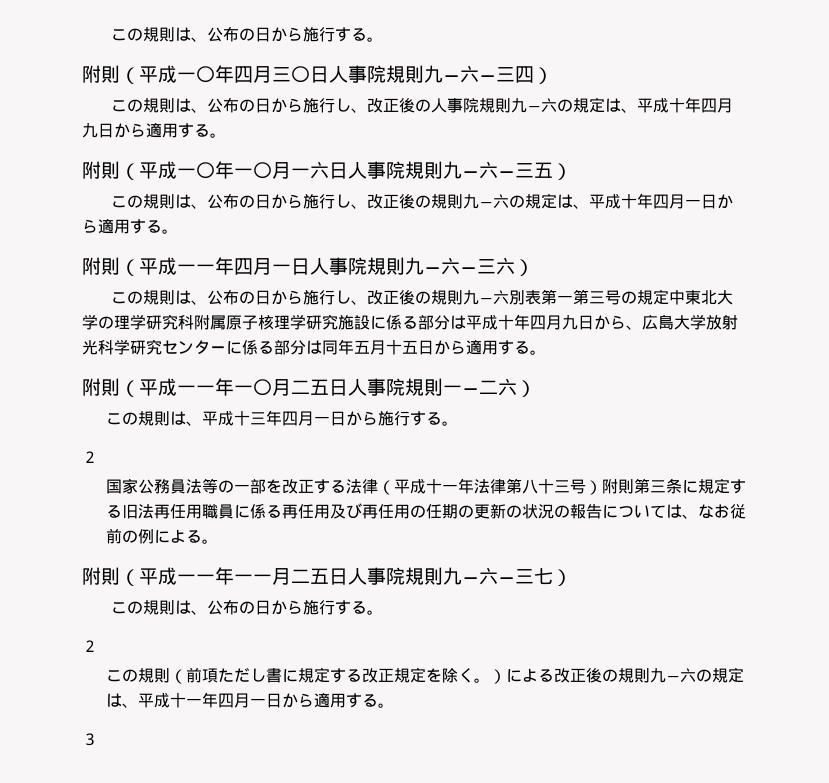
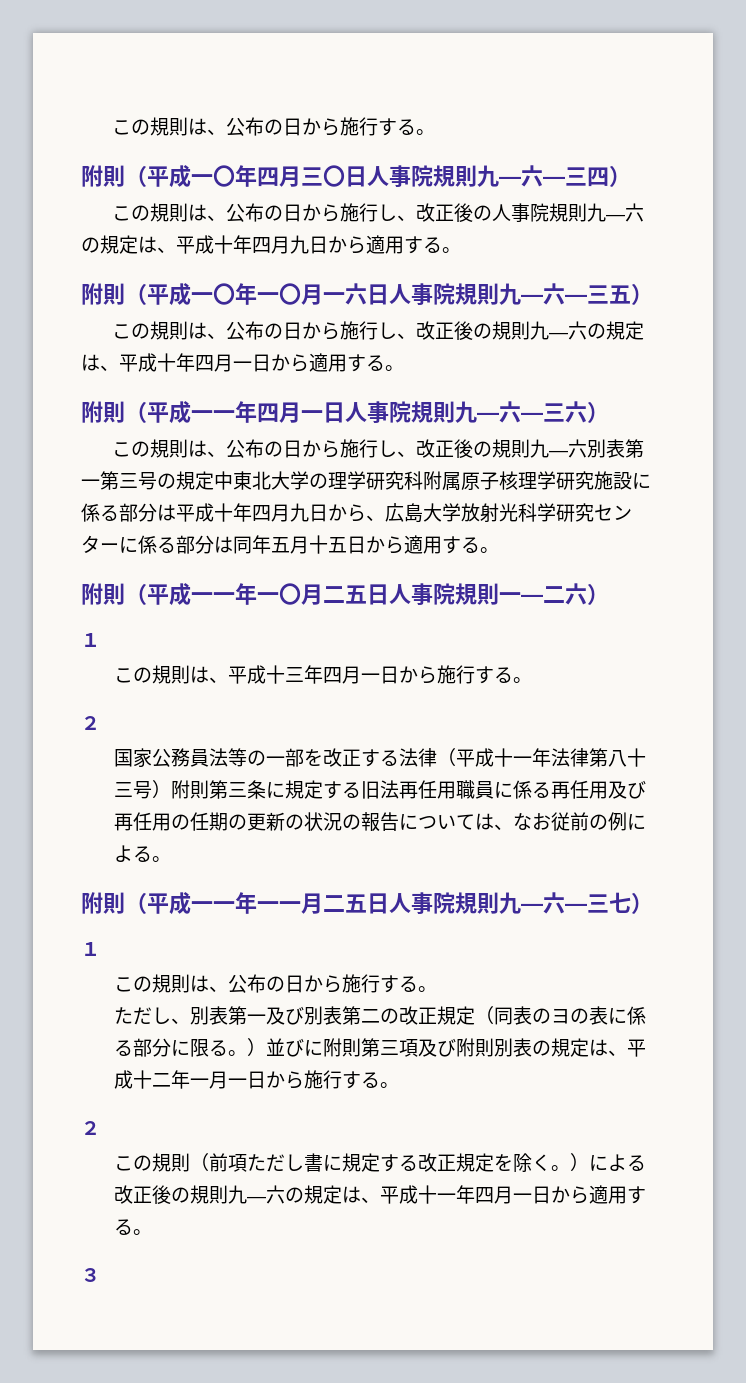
(536, 388) none -> [81,633,100,647] // １
[110,599,383,615] // この規則は、公布の日から施行する。 -> [81,942,100,956] [113,974,437,993] [113,1006,646,1025] [113,1038,646,1057] [113,1070,399,1089] // １ // この規則は、公布の日から施行する。 // ただし、別表第一及び別表第二の改正規定（同表のヨの表に係る部分に限る。）並びに附則第三項及び附則別表の規定は、平成十二年一月一日から施行する。

